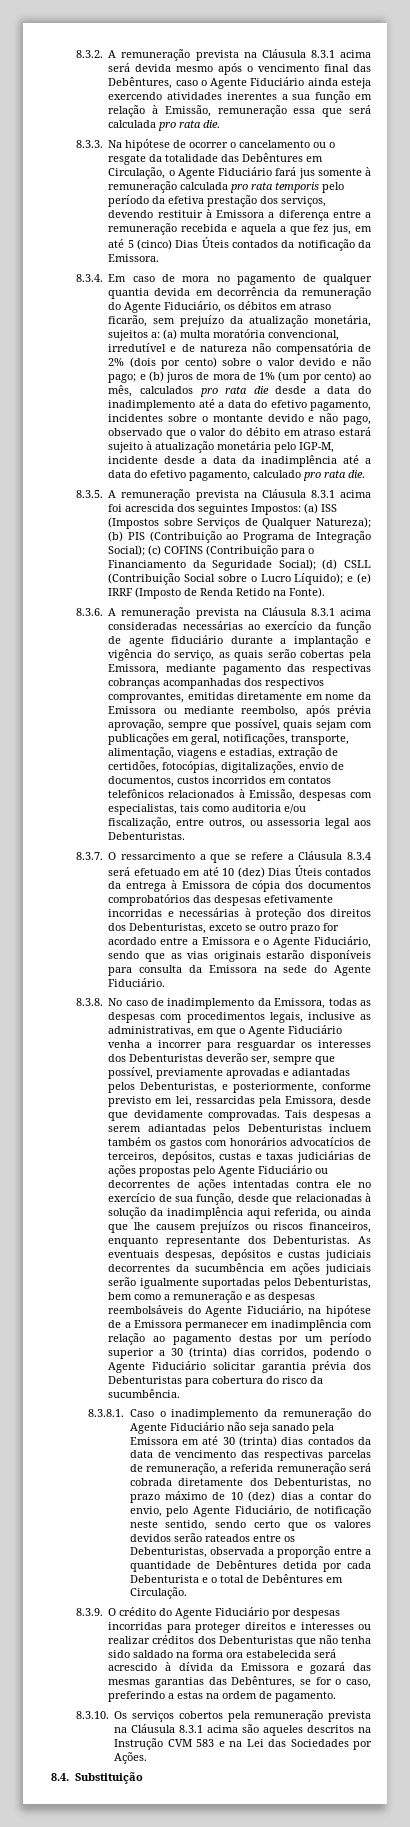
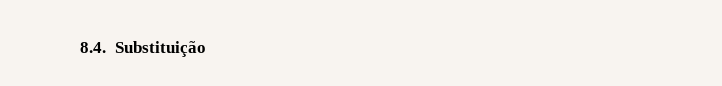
[75,49,371,61] [108,63,372,75] [108,77,372,89] [108,91,373,103] [108,105,371,117] [108,120,221,131] [75,139,336,151] [108,153,324,165] [108,167,371,179] [108,181,345,193] [108,195,327,207] [108,209,371,221] [108,223,373,235] [108,237,372,251] [108,254,160,262] [75,274,372,285] [108,287,371,299] [108,301,332,313] [108,315,371,327] [108,329,340,341] [108,343,371,355] [108,357,371,369] [108,371,371,383] [108,385,372,397] [108,399,371,411] [108,413,371,425] [108,427,372,439] [108,441,335,453] [108,455,372,467] [108,470,366,481] [75,489,371,501] [108,503,338,515] [108,517,371,529] [108,531,371,543] [108,545,315,557] [108,559,371,571] [108,573,371,585] [108,587,326,599] [75,607,371,619] [108,621,371,633] [108,635,371,647] [108,649,371,661] [108,664,372,675] [108,678,325,689] [108,692,372,703] [108,705,371,717] [108,719,373,731] [108,733,350,745] [108,747,339,759] [108,761,345,773] [108,776,332,787] [108,789,372,801] [108,804,307,815] [108,817,372,829] [108,832,186,840] [75,851,372,863] [108,865,372,878] [108,880,372,892] [108,894,334,906] [108,908,371,920] [108,923,340,934] [108,936,372,948] [108,950,371,962] [108,965,371,976] [108,978,166,987] [75,998,371,1009] [108,1012,371,1023] [108,1025,343,1037] [108,1040,371,1051] [108,1053,336,1065] [108,1067,351,1079] [108,1082,372,1093] [108,1096,371,1107] [108,1110,371,1121] [108,1124,373,1135] [108,1137,371,1149] [108,1151,371,1163] [108,1165,329,1177] [108,1179,371,1191] [108,1193,371,1205] [108,1207,371,1219] [108,1221,371,1233] [108,1236,372,1247] [108,1249,372,1261] [108,1263,371,1275] [108,1277,372,1289] [108,1291,316,1303] [108,1305,371,1317] [108,1319,372,1331] [108,1333,371,1345] [108,1347,371,1359] [108,1361,372,1373] [108,1376,324,1387] [108,1389,181,1398] [88,1408,371,1420] [129,1422,334,1434] [129,1436,371,1447] [129,1450,371,1461] [129,1463,371,1475] [129,1478,371,1489] [129,1491,371,1503] [129,1505,371,1517] [129,1520,371,1531] [129,1533,295,1542] [129,1546,371,1558] [129,1560,371,1572] [129,1574,343,1583] [129,1587,187,1599] [75,1607,341,1619] [108,1622,371,1633] [108,1635,371,1647] [108,1649,337,1658] [108,1662,371,1674] [108,1676,372,1688] [108,1691,337,1702] [75,1710,372,1722] [114,1724,372,1736] [114,1738,373,1750] [114,1752,148,1764] 8.3.2. A remuneração prevista na Cláusula 8.3.1 acima será devida mesmo após o vencimento final das Debêntures, caso o Agente Fiduciário ainda esteja exercendo atividades inerentes a sua função em relação à Emissão, remuneração essa que será calculada pro rata die. // 8.3.3. Na hipótese de ocorrer o cancelamento ou o resgate da totalidade das Debêntures em Circulação, o Agente Fiduciário fará jus somente à remuneração calculada pro rata temporis pelo período da efetiva prestação dos serviços, devendo restituir à Emissora a diferença entre a remuneração recebida e aquela a que fez jus, em até 5 (cinco) Dias Úteis contados da notificação da Emissora. // 8.3.4. Em caso de mora no pagamento de qualquer quantia devida em decorrência da remuneração do Agente Fiduciário, os débitos em atraso ficarão, sem prejuízo da atualização monetária, sujeitos a: (a) multa moratória convencional, irredutível e de natureza não compensatória de 2% (dois por cento) sobre o valor devido e não pago; e (b) juros de mora de 1% (um por cento) ao mês, calculados pro rata die desde a data do inadimplemento até a data do efetivo pagamento, incidentes sobre o montante devido e não pago, observado que o valor do débito em atraso estará sujeito à atualização monetária pelo IGP-M, incidente desde a data da inadimplência até a data do efetivo pagamento, calculado pro rata die. // 8.3.5. A remuneração prevista na Cláusula 8.3.1 acima foi acrescida dos seguintes Impostos: (a) ISS (Impostos sobre Serviços de Qualquer Natureza); (b) PIS (Contribuição ao Programa de Integração Social); (c) COFINS (Contribuição para o Financiamento da Seguridade Social); (d) CSLL (Contribuição Social sobre o Lucro Líquido); e (e) IRRF (Imposto de Renda Retido na Fonte). // 8.3.6. A remuneração prevista na Cláusula 8.3.1 acima consideradas necessárias ao exercício da função de agente fiduciário durante a implantação e vigência do serviço, as quais serão cobertas pela Emissora, mediante pagamento das respectivas cobranças acompanhadas dos respectivos comprovantes, emitidas diretamente em nome da Emissora ou mediante reembolso, após prévia aprovação, sempre que possível, quais sejam com publicações em geral, notificações, transporte, alimentação, viagens e estadias, extração de certidões, fotocópias, digitalizações, envio de documentos, custos incorridos em contatos telefônicos relacionados à Emissão, despesas com especialistas, tais como auditoria e/ou fiscalização, entre outros, ou assessoria legal aos Debenturistas. // 8.3.7. O ressarcimento a que se refere a Cláusula 8.3.4 será efetuado em até 10 (dez) Dias Úteis contados da entrega à Emissora de cópia dos documentos comprobatórios das despesas efetivamente incorridas e necessárias à proteção dos direitos dos Debenturistas, exceto se outro prazo for acordado entre a Emissora e o Agente Fiduciário, sendo que as vias originais estarão disponíveis para consulta da Emissora na sede do Agente Fiduciário. // 8.3.8. No caso de inadimplemento da Emissora, todas as despesas com procedimentos legais, inclusive as administrativas, em que o Agente Fiduciário venha a incorrer para resguardar os interesses dos Debenturistas deverão ser, sempre que possível, previamente aprovadas e adiantadas pelos Debenturistas, e posteriormente, conforme previsto em lei, ressarcidas pela Emissora, desde que devidamente comprovadas. Tais despesas a serem adiantadas pelos Debenturistas incluem também os gastos com honorários advocatícios de terceiros, depósitos, custas e taxas judiciárias de ações propostas pelo Agente Fiduciário ou decorrentes de ações intentadas contra ele no exercício de sua função, desde que relacionadas à solução da inadimplência aqui referida, ou ainda que lhe causem prejuízos ou riscos financeiros, enquanto representante dos Debenturistas. As eventuais despesas, depósitos e custas judiciais decorrentes da sucumbência em ações judiciais serão igualmente suportadas pelos Debenturistas, bem como a remuneração e as despesas reembolsáveis do Agente Fiduciário, na hipótese de a Emissora permanecer em inadimplência com relação ao pagamento destas por um período superior a 30 (trinta) dias corridos, podendo o Agente Fiduciário solicitar garantia prévia dos Debenturistas para cobertura do risco da sucumbência. // 8.3.8.1. Caso o inadimplemento da remuneração do Agente Fiduciário não seja sanado pela Emissora em até 30 (trinta) dias contados da data de vencimento das respectivas parcelas de remuneração, a referida remuneração será cobrada diretamente dos Debenturistas, no prazo máximo de 10 (dez) dias a contar do envio, pelo Agente Fiduciário, de notificação neste sentido, sendo certo que os valores devidos serão rateados entre os Debenturistas, observada a proporção entre a quantidade de Debêntures detida por cada Debenturista e o total de Debêntures em Circulação. // 8.3.9. O crédito do Agente Fiduciário por despesas incorridas para proteger direitos e interesses ou realizar créditos dos Debenturistas que não tenha sido saldado na forma ora estabelecida será acrescido à dívida da Emissora e gozará das mesmas garantias das Debêntures, se for o caso, preferindo a estas na ordem de pagamento. // 8.3.10. Os serviços cobertos pela remuneração prevista na Cláusula 8.3.1 acima são aqueles descritos na Instrução CVM 583 e na Lei das Sociedades por Ações. // -> (80, 47) none

